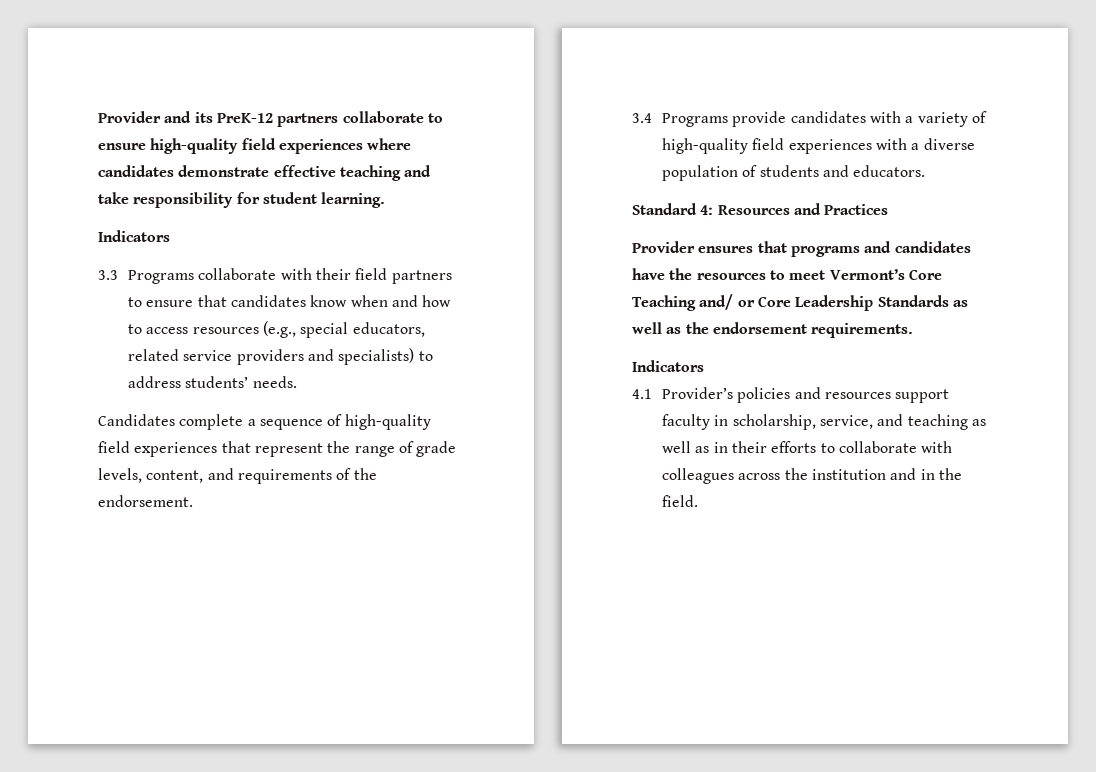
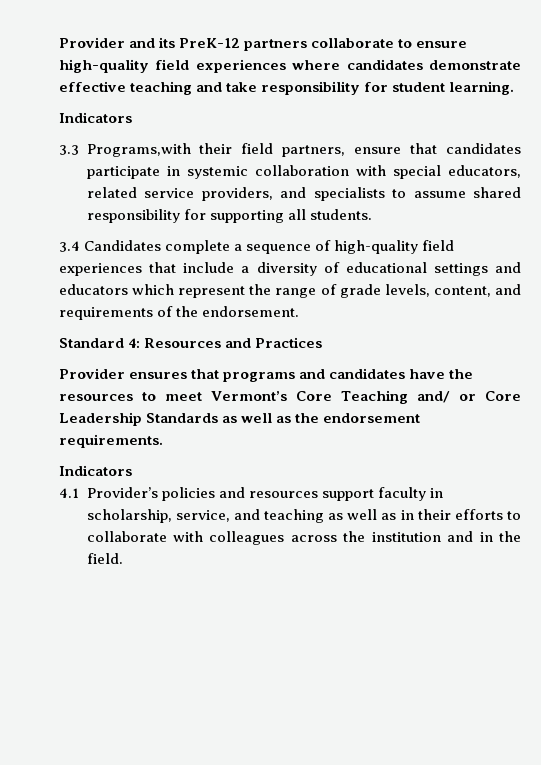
[128,268,452,284] [128,295,452,307] [128,321,425,338] [128,348,433,365] [128,376,297,388] Programs collaborate with their field partners to ensure that candidates know when and how to access resources (e.g., special educators, related service providers and specialists) to address students’ needs. // -> [86,143,521,157] [86,165,521,179] [86,187,521,201] [86,209,372,223] [59,241,80,252] Programs,with their field partners, ensure that candidates participate in systemic collaboration with special educators, related service providers, and specialists to assume shared responsibility for supporting all students. // 3.4
(251, 447) none -> [183,262,521,276] [59,284,175,295] include a diversity of educational settings and educators which
[632,111,988,127] [662,138,975,154] [662,165,926,181] // 3.4 Programs provide candidates with a variety of high-quality field experiences with a diverse population of students and educators. -> (300, 311) none

